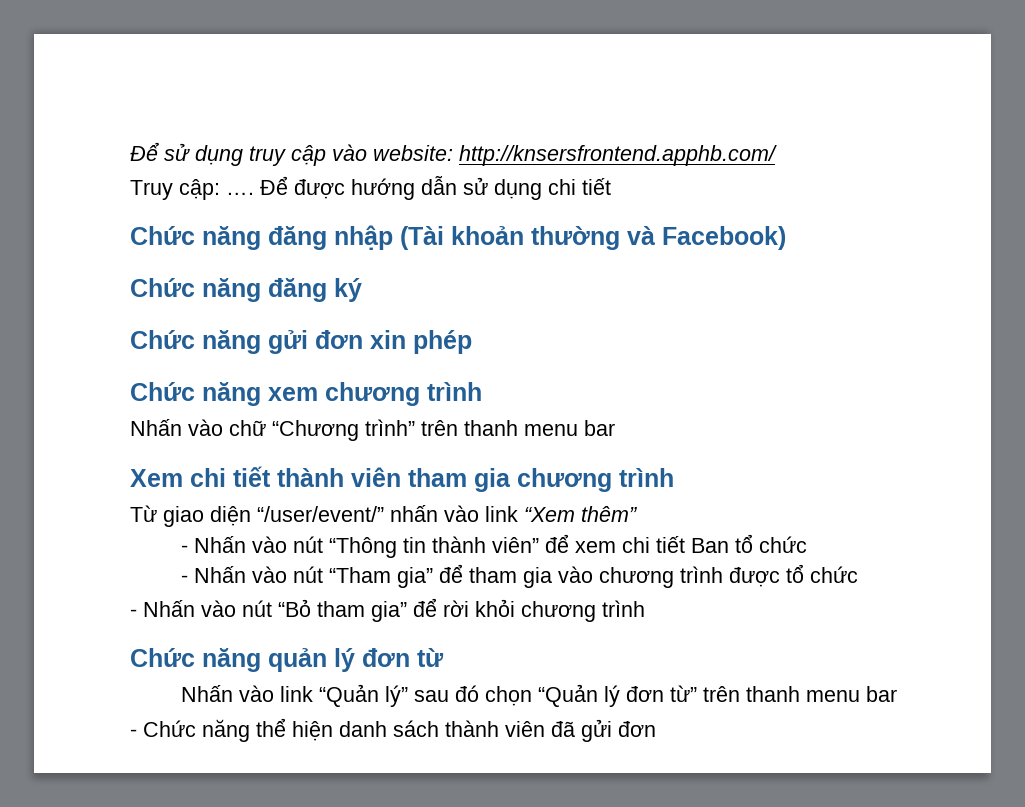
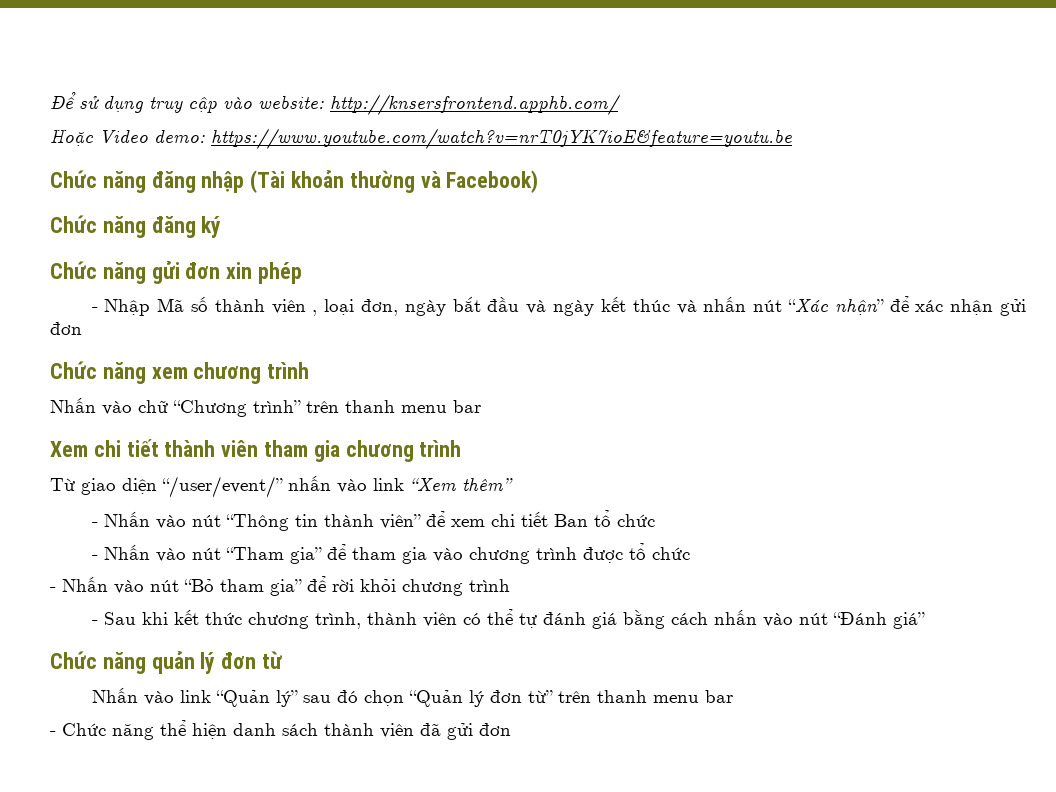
[130,176,611,200] Truy cập: …. Để được hướng dẫn sử dụng chi tiết -> [50,128,792,149] Hoặc Video demo: https://www.youtube.com/watch?v=nrT0jYK7ioE&feature=youtu.be
(472, 342) none -> [91,296,1027,316] [50,322,82,335] // - Nhập Mã số thành viên , loại đơn, ngày bắt đầu và ngày kết thúc và nhấn nút “Xác nhận” để xác nhận gửi đơn
(645, 608) none -> [91,609,925,629] // - Sau khi kết thức chương trình, thành viên có thể tự đánh giá bằng cách nhấn vào nút “Đánh giá”

